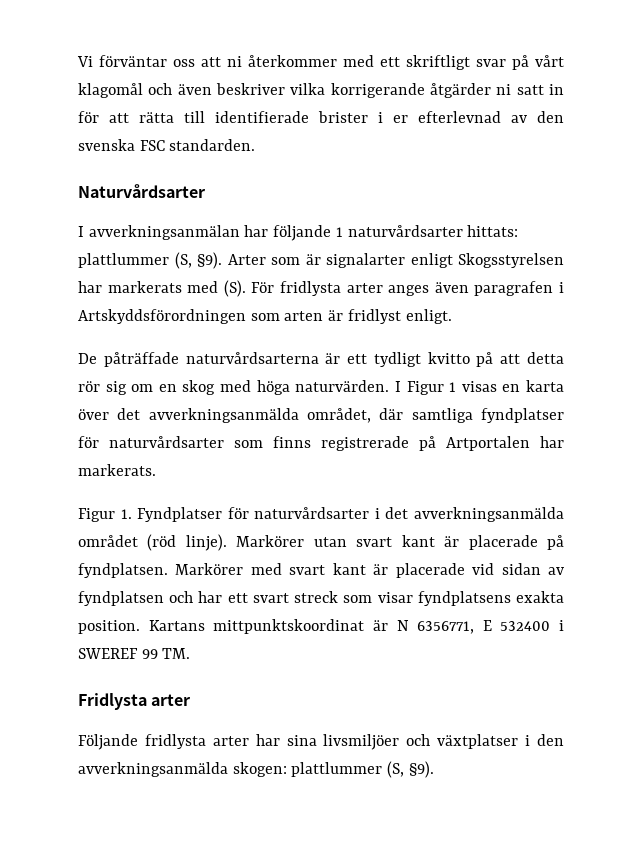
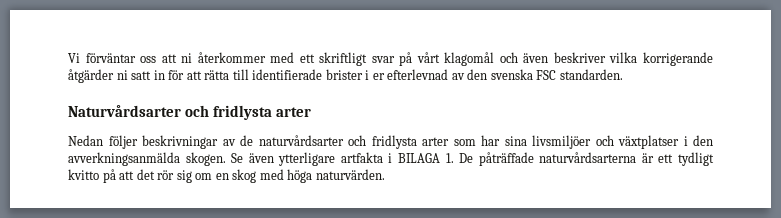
[78,225,519,241] [78,252,564,269] [78,280,565,297] [78,309,452,324] // I avverkningsanmälan har följande 1 naturvårdsarter hittats: plattlummer (S, §9). Arter som är signalarter enligt Skogsstyrelsen har markerats med (S). För fridlysta arter anges även paragrafen i Artskyddsförordningen som arten är fridlyst enligt. // -> [185,105,312,120] [68,135,713,149] [68,152,454,166] och fridlysta arter // Nedan följer beskrivningar av de naturvårdsarter och fridlysta arter som har sina livsmiljöer och växtplatser i den avverkningsanmälda skogen. Se även ytterligare artfakta i BILAGA 1.
[527,352,564,364] detta -> [136,169,155,180] det
[394,380,565,395] [78,408,564,423] [78,436,564,451] [78,464,156,476] [78,507,564,522] [78,534,565,551] [78,563,565,578] [78,591,564,606] [78,619,564,634] [78,648,191,659] [78,693,191,710] [78,734,565,750] [78,761,434,778] I Figur 1 visas en karta över det avverkningsanmälda området, där samtliga fyndplatser för naturvårdsarter som finns registrerade på Artportalen har markerats. // Figur 1. Fyndplatser för naturvårdsarter i det avverkningsanmälda området (röd linje). Markörer utan svart kant är placerade på fyndplatsen. Markörer med svart kant är placerade vid sidan av fyndplatsen och har ett svart streck som visar fyndplatsens exakta position. Kartans mittpunktskoordinat är N 6356771, E 532400 i SWEREF 99 TM. // Fridlysta arter // Följande fridlysta arter har sina livsmiljöer och växtplatser i den avverkningsanmälda skogen: plattlummer (S, §9). -> (385, 174) none

